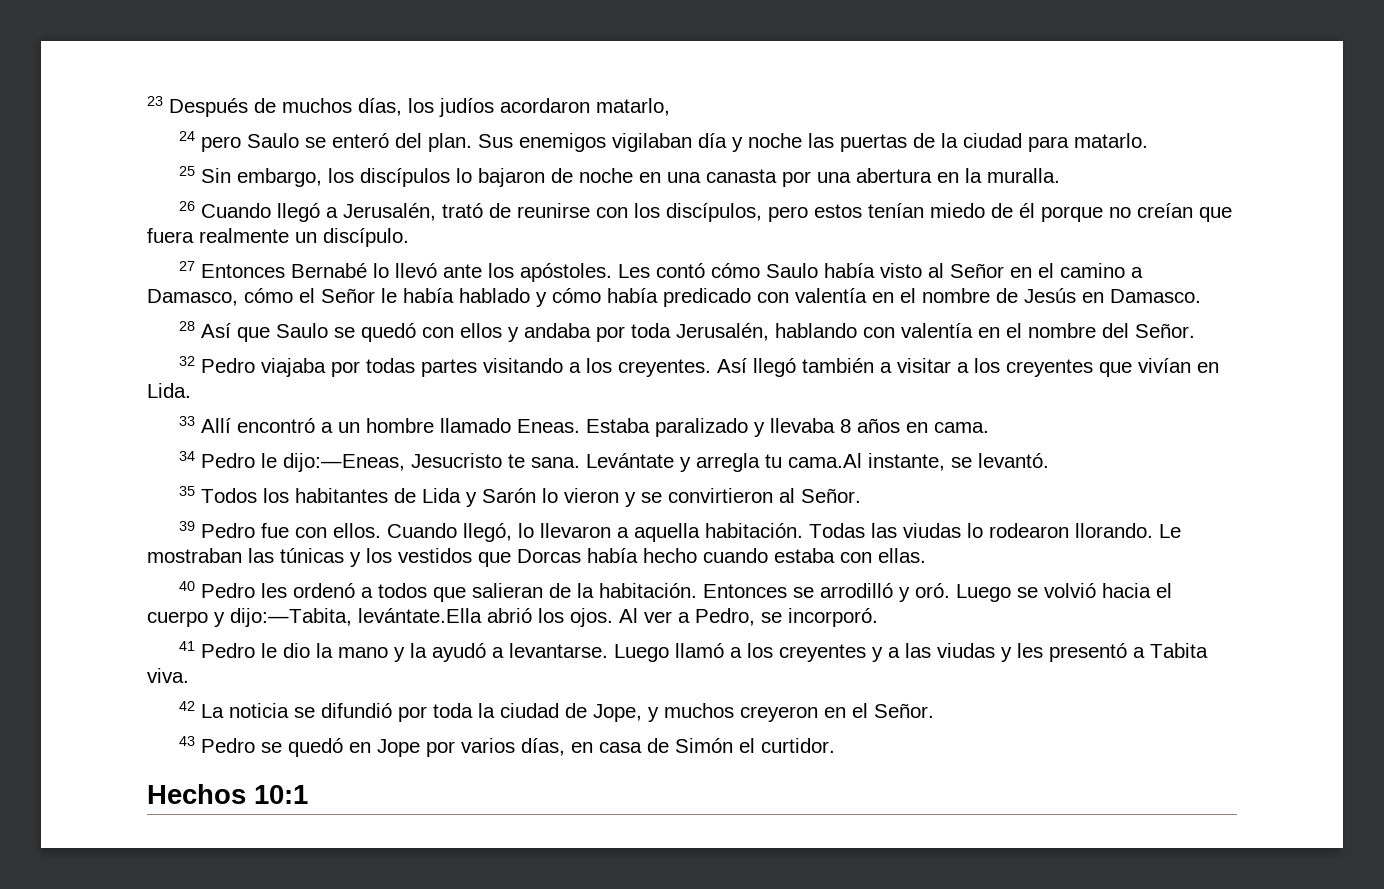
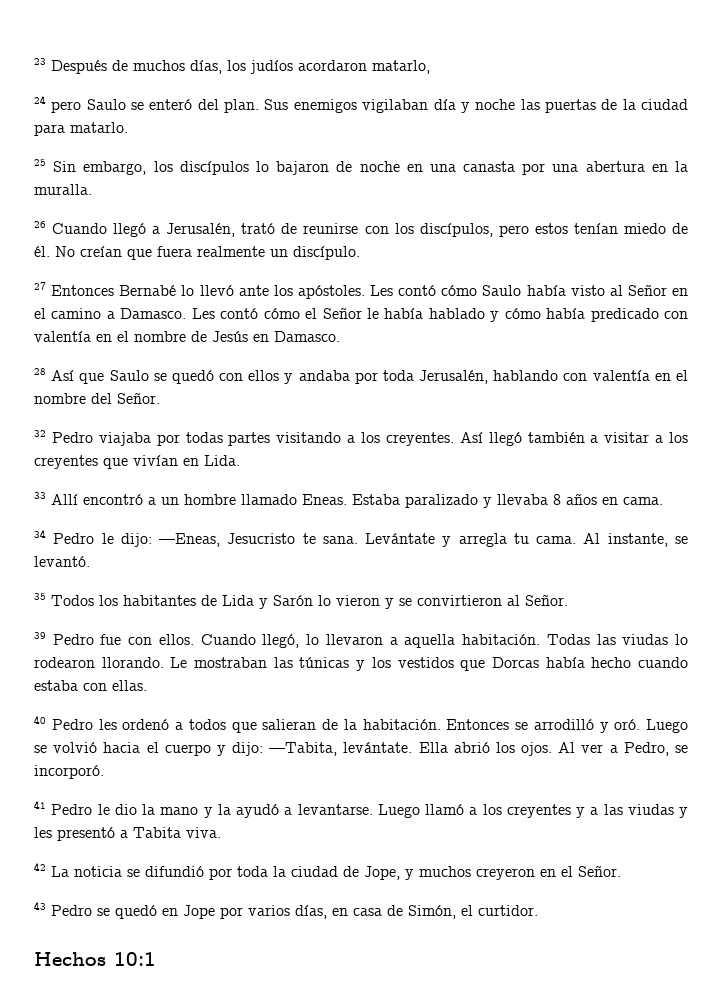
[1018,203,1131,222] él porque no -> [34,246,75,257] él. No
[147,289,238,306] Damasco, -> [120,308,259,319] Damasco. Les contó
[282,453,405,472] dijo:—Eneas, -> [120,533,221,547] dijo: —Eneas,
[787,453,862,468] cama.Al -> [536,533,601,544] cama. Al
[230,608,482,627] dijo:—Tabita, levántate.Ella -> [232,742,448,756] dijo: —Tabita, levántate. Ella
[674,738,733,753] Simón -> [408,905,456,919] Simón,

